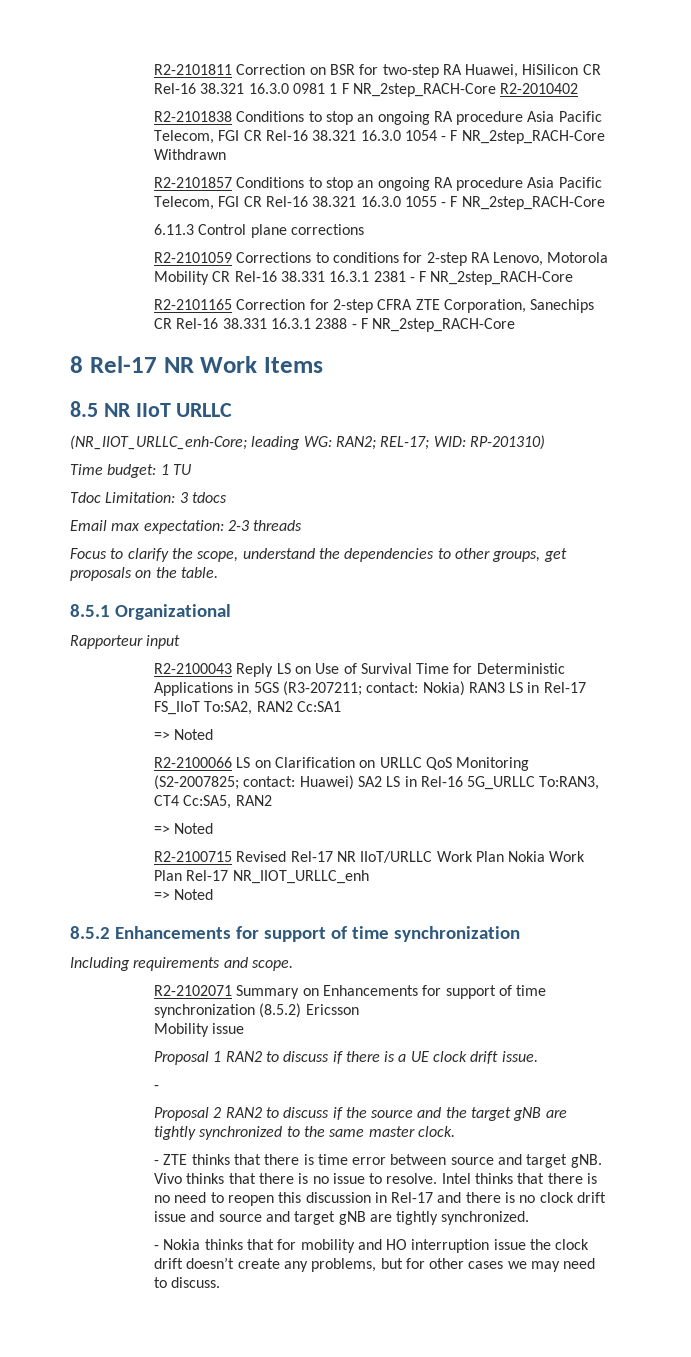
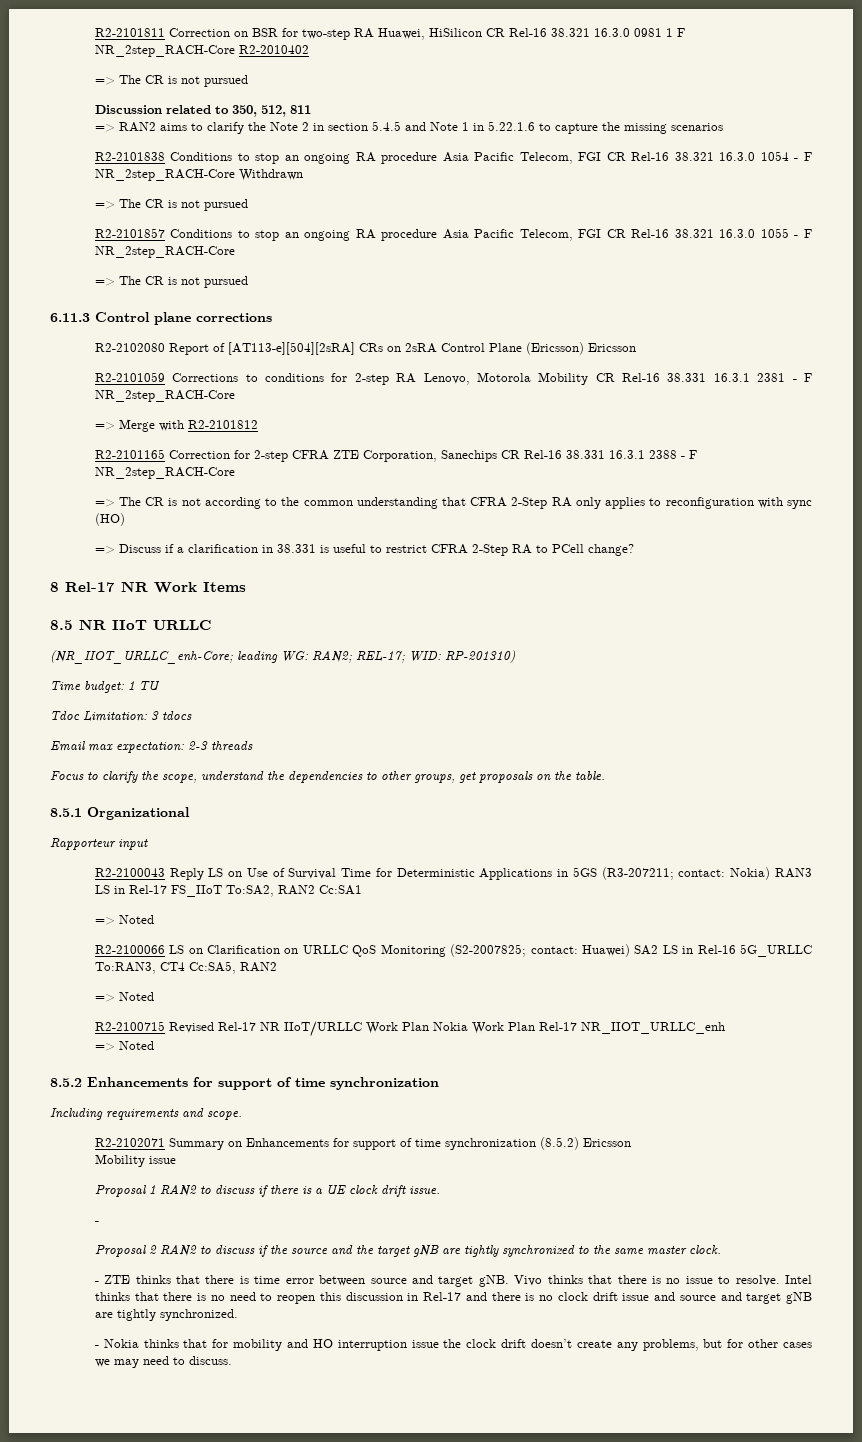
(579, 88) none -> [94,75,248,87] [94,105,311,117] [94,121,723,134] // => The CR is not pursued // Discussion related to 350, 512, 811 // => RAN2 aims to clarify the Note 2 in section 5.4.5 and Note 1 in 5.22.1.6 to capture the missing scenarios
(226, 154) none -> [94,199,248,211] // => The CR is not pursued
[153,224,364,238] 6.11.3 Control plane corrections -> [94,276,248,288] [50,312,272,325] [94,342,636,355] => The CR is not pursued // 6.11.3 Control plane corrections // R2-2102080 Report of [AT113-e][504][2sRA] CRs on 2sRA Control Plane (Ericsson) Ericsson
(574, 278) none -> [94,419,258,432] // => Merge with R2-2101812
(516, 325) none -> [94,497,813,509] [94,513,125,526] [94,544,634,556] // => The CR is not according to the common understanding that CFRA 2-Step RA only applies to reconfiguration with sync (HO) // => Discuss if a clarification in 38.331 is useful to restrict CFRA 2-Step RA to PCell change?

